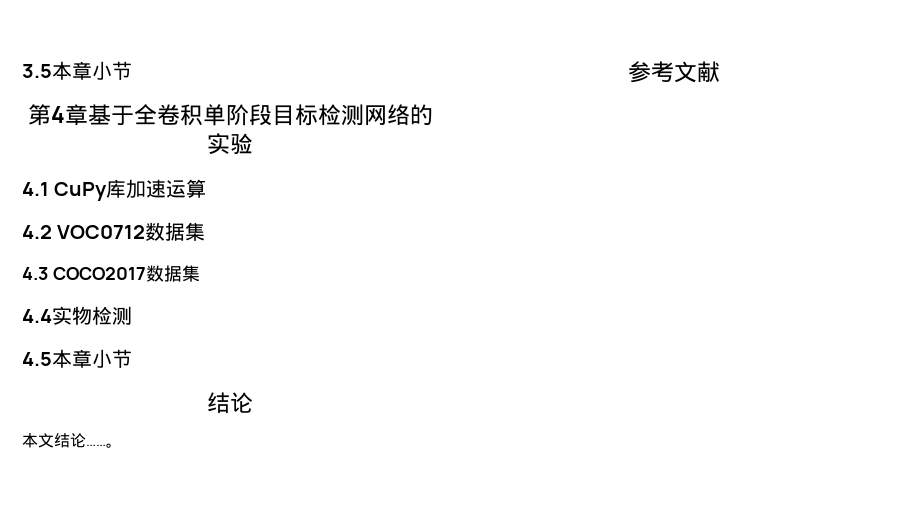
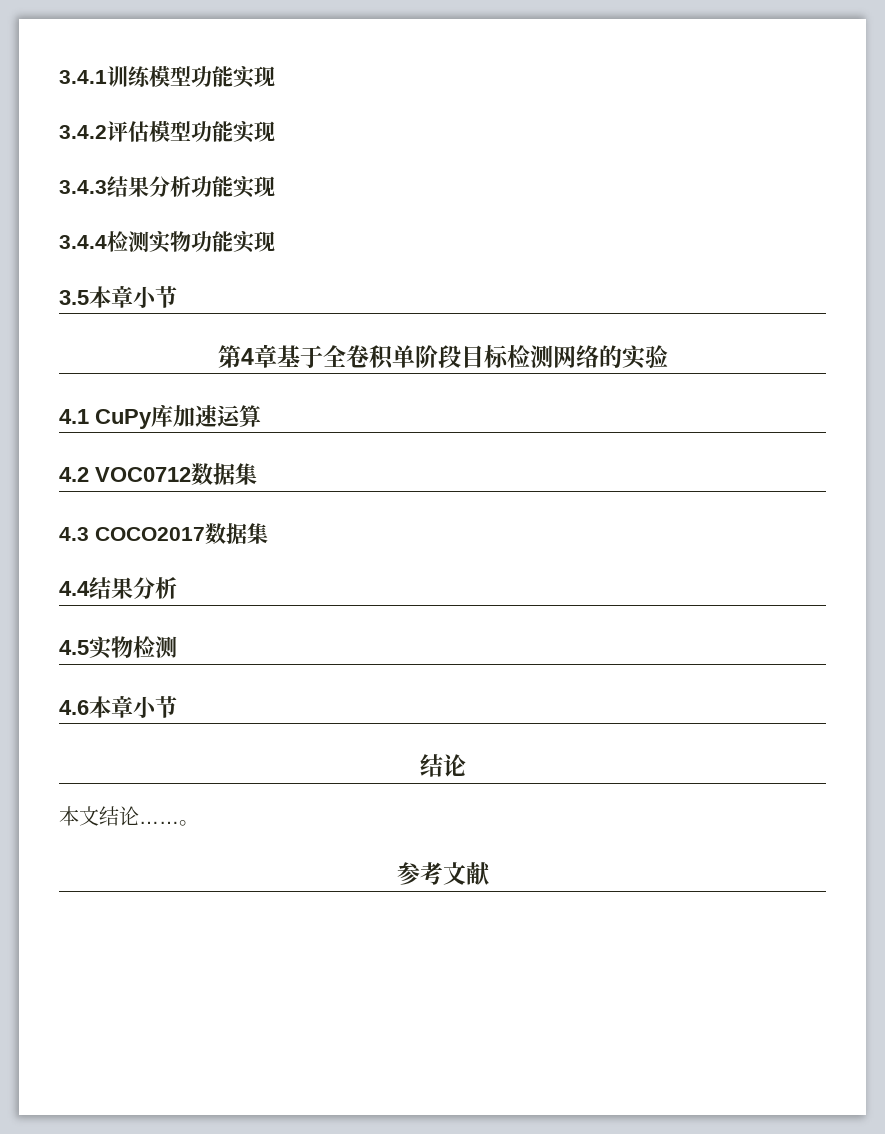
(22, 71) none -> [59,66,275,88] [59,121,275,143] [59,176,275,198] [59,231,275,253] 3.4.1训练模型功能实现 // 3.4.2评估模型功能实现 // 3.4.3结果分析功能实现 // 3.4.4检测实物功能实现 //
(52, 316) none -> [89,577,177,599] [59,640,89,655] 结果分析 // 4.5
[22,352,52,366] 4.5 -> [59,700,89,715] 4.6

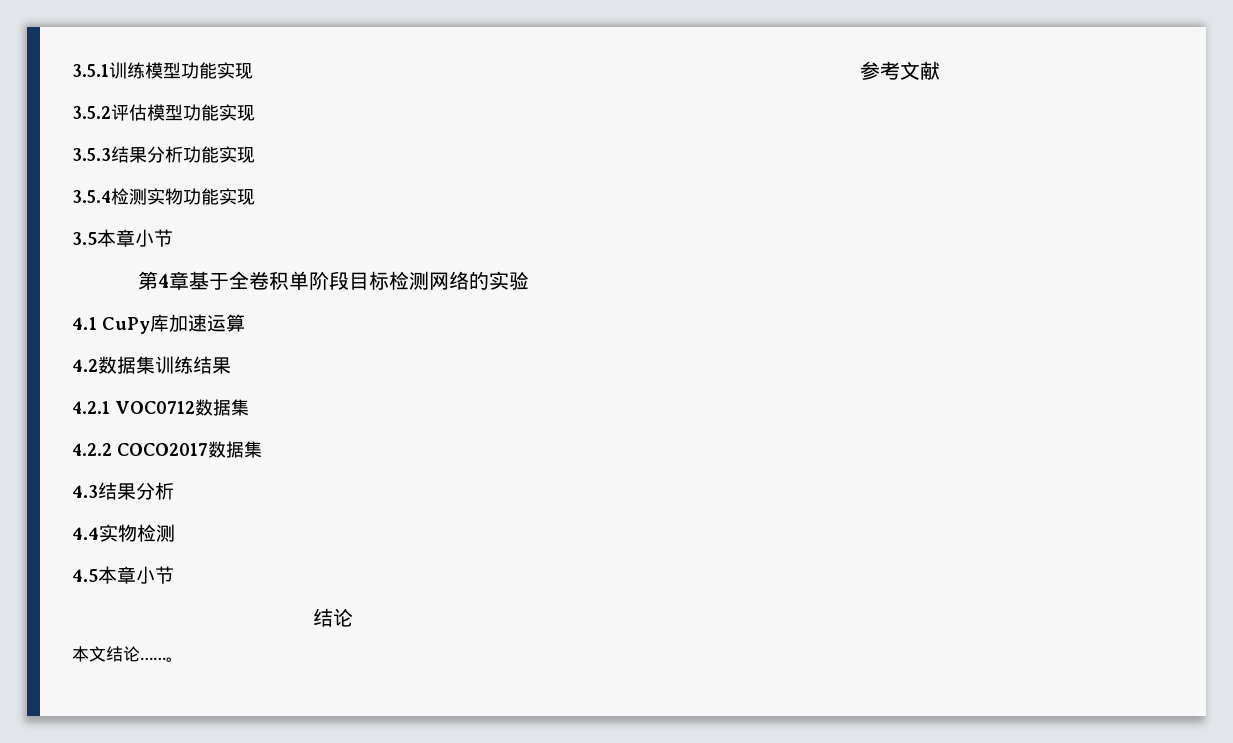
[59,70,107,84] 3.4.1 -> [72,64,109,77] 3.5.1
[59,125,107,139] 3.4.2 -> [72,106,111,119] 3.5.2
[59,180,107,194] 3.4.3 -> [72,148,111,161] 3.5.3
[59,235,107,249] 3.4.4 -> [72,190,111,203] 3.5.4
(89, 474) none -> [98,356,231,374] [72,401,110,414] 数据集训练结果 // 4.2.1
[59,527,89,541] 4.3 -> [72,443,112,456] 4.2.2
[59,581,90,596] 4.4 -> [72,485,98,498] 4.3
[59,640,89,655] 4.5 -> [72,527,99,540] 4.4
[59,700,89,715] 4.6 -> [72,569,98,582] 4.5

